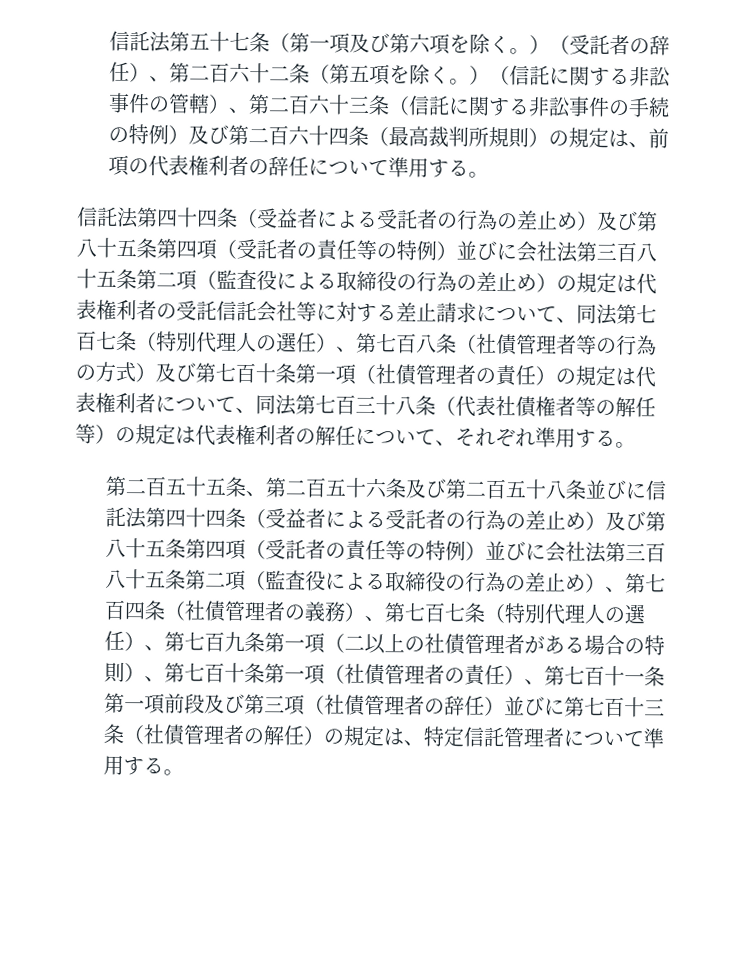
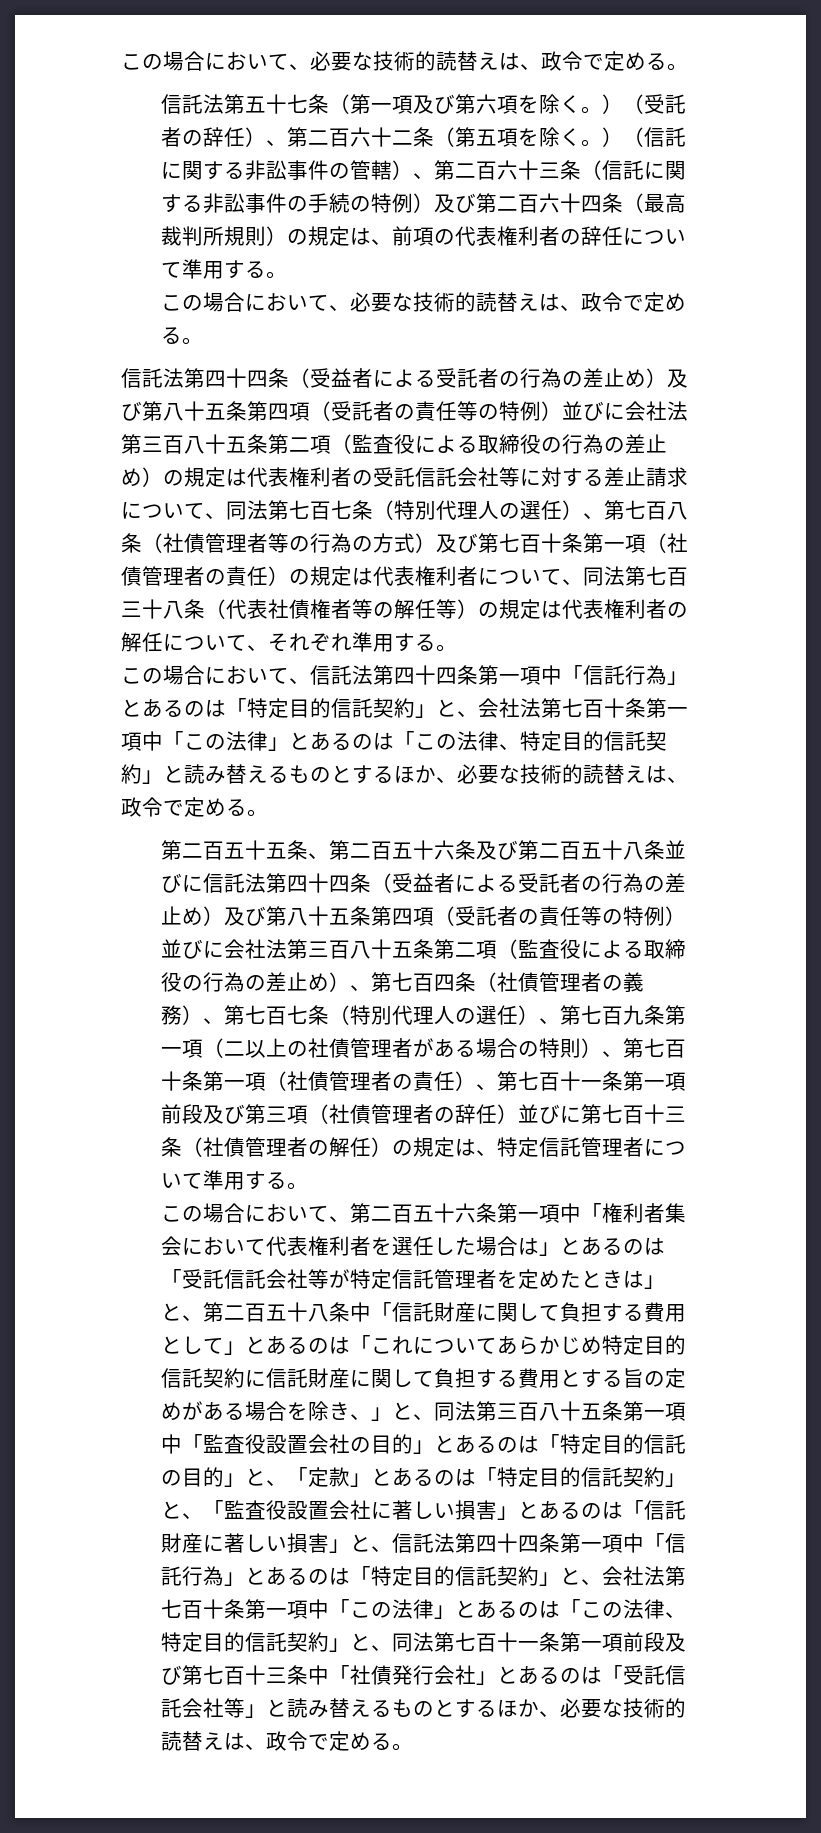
(108, 41) none -> [121,51,688,71] この場合において、必要な技術的読替えは、政令で定める。 //
(489, 174) none -> [160,292,686,312] [160,327,203,345] // この場合において、必要な技術的読替えは、政令で定める。
(636, 445) none -> [121,665,688,685] [121,698,688,718] [121,731,667,751] [121,764,688,784] [121,797,268,817] // この場合において、信託法第四十四条第一項中「信託行為」とあるのは「特定目的信託契約」と、会社法第七百十条第一項中「この法律」とあるのは「この法律、特定目的信託契約」と読み替えるものとするほか、必要な技術的読替えは、政令で定める。
(184, 772) none -> [160,1203,686,1223] [160,1236,665,1256] [160,1269,665,1289] [160,1302,686,1322] [160,1335,686,1355] [160,1368,686,1388] [160,1401,686,1421] [160,1434,686,1454] [160,1467,686,1487] [160,1500,686,1520] [160,1533,686,1553] [160,1566,686,1586] [160,1599,686,1619] [160,1632,686,1652] [160,1665,686,1685] [160,1698,686,1718] [160,1731,413,1751] // この場合において、第二百五十六条第一項中「権利者集会において代表権利者を選任した場合は」とあるのは「受託信託会社等が特定信託管理者を定めたときは」と、第二百五十八条中「信託財産に関して負担する費用として」とあるのは「これについてあらかじめ特定目的信託契約に信託財産に関して負担する費用とする旨の定めがある場合を除き、」と、同法第三百八十五条第一項中「監査役設置会社の目的」とあるのは「特定目的信託の目的」と、「定款」とあるのは「特定目的信託契約」と、「監査役設置会社に著しい損害」とあるのは「信託財産に著しい損害」と、信託法第四十四条第一項中「信託行為」とあるのは「特定目的信託契約」と、会社法第七百十条第一項中「この法律」とあるのは「この法律、特定目的信託契約」と、同法第七百十一条第一項前段及び第七百十三条中「社債発行会社」とあるのは「受託信託会社等」と読み替えるものとするほか、必要な技術的読替えは、政令で定める。

